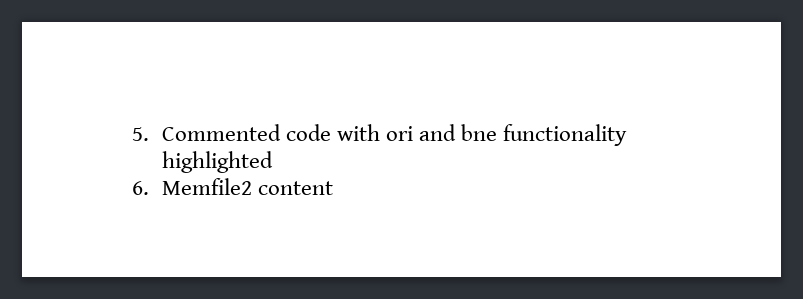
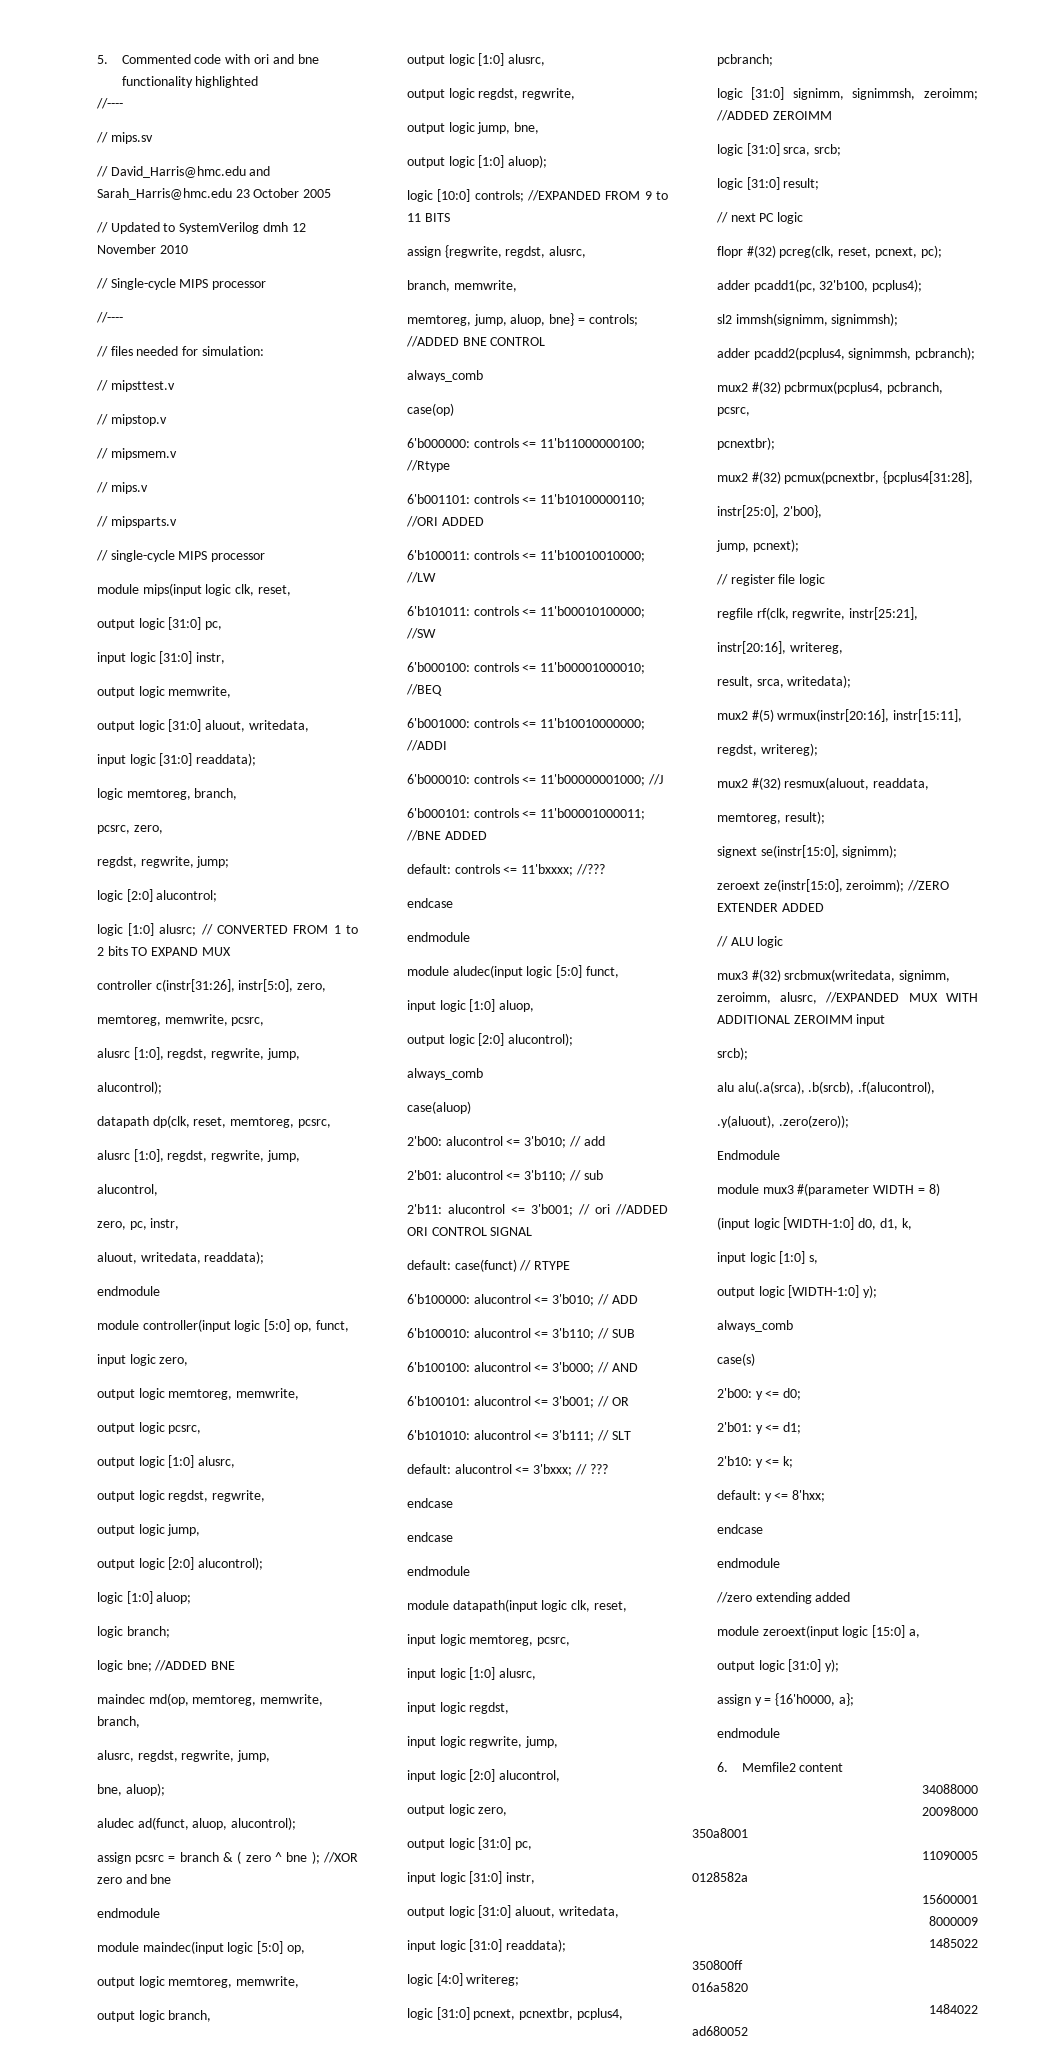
[131,178,333,195] 6. Memfile2 content -> [95,98,123,109] [95,132,153,144] [95,166,271,178] [96,188,332,200] [95,222,306,234] [96,244,188,254] [95,278,267,290] [95,312,123,323] [95,346,264,357] [95,380,175,392] [95,414,167,426] [95,448,177,460] [95,482,148,494] [95,516,177,528] [95,550,266,562] [96,583,291,596] [96,617,223,630] [96,651,226,664] [96,686,232,698] [96,719,309,732] [96,753,257,766] [96,788,238,800] [96,825,163,834] [96,856,230,868] [96,889,218,902] [96,923,358,936] [96,946,231,956] [96,979,327,992] [96,1014,265,1026] [96,1047,300,1060] [96,1081,162,1094] [96,1115,331,1128] [96,1149,300,1162] [96,1184,158,1196] [96,1218,180,1230] [96,1251,265,1264] [96,1286,160,1296] [96,1319,349,1332] [96,1354,189,1366] [96,1388,300,1400] [96,1422,202,1434] [96,1455,236,1468] [96,1490,266,1502] [96,1524,201,1536] [96,1557,264,1570] [96,1591,192,1604] [96,1626,170,1638] [96,1660,236,1672] [96,1693,324,1706] [96,1716,140,1728] [96,1750,271,1762] [96,1783,165,1796] [96,1817,297,1830] [96,1851,358,1864] [96,1874,172,1884] [96,1908,160,1918] [96,1941,305,1954] [96,1976,300,1988] [96,2010,212,2022] [406,53,546,66] [406,88,576,100] [406,122,540,134] [406,155,548,168] [406,189,668,202] [406,213,450,222] [406,245,587,258] [406,280,517,292] [406,313,638,326] [405,336,546,347] [406,370,483,382] [406,403,454,416] [406,438,646,450] [405,460,450,472] [406,494,646,506] [405,516,484,527] [406,550,646,562] [405,572,436,583] [406,606,646,618] [405,628,436,639] [406,662,646,674] [405,684,442,696] [406,718,646,730] [405,740,447,751] [406,774,663,786] [406,808,646,820] [405,830,487,841] [406,864,605,876] [406,898,453,908] [406,932,470,942] [406,965,619,978] [406,999,535,1012] [406,1033,574,1046] [406,1068,483,1080] [406,1101,471,1114] [406,1136,605,1148] [406,1170,603,1182] [406,1204,668,1216] [406,1227,533,1236] [406,1259,571,1272] [406,1294,638,1306] [406,1328,635,1340] [406,1362,638,1374] [406,1396,629,1408] [406,1430,631,1442] [406,1464,608,1476] [406,1498,453,1508] [406,1532,453,1542] [406,1566,470,1576] [406,1599,627,1612] [406,1634,571,1646] [406,1667,537,1680] [406,1702,510,1714] [406,1736,559,1748] [406,1769,561,1782] [406,1804,508,1816] [406,1837,533,1850] [406,1871,536,1884] [406,1905,619,1918] [406,1939,567,1952] [406,1973,520,1986] [406,2007,623,2020] [716,54,773,66] [716,87,978,100] [715,110,832,121] [716,143,842,156] [716,177,820,190] [715,212,804,224] [716,245,942,258] [716,279,923,292] [716,313,899,326] [716,347,976,360] [716,381,944,394] [716,407,750,416] [716,437,775,450] [716,471,974,484] [716,505,822,518] [715,539,799,552] [715,574,826,586] [716,607,919,620] [716,641,843,654] [716,675,852,688] [716,709,963,722] [716,743,818,756] [716,777,930,790] [716,811,825,824] [716,845,898,858] [716,879,950,892] [716,903,824,912] [715,936,784,948] [716,969,951,982] [716,992,978,1004] [716,1014,886,1026] [716,1047,748,1060] [716,1081,936,1094] [716,1115,849,1128] [716,1150,780,1160] [716,1183,940,1196] [716,1217,912,1230] [716,1251,819,1264] [716,1285,878,1298] [716,1320,793,1332] [716,1353,755,1366] [716,1388,802,1400] [716,1422,802,1434] [716,1456,794,1468] [716,1490,826,1502] [716,1524,763,1534] [716,1558,780,1568] [715,1592,851,1604] [716,1625,920,1638] [716,1659,840,1672] [716,1693,854,1706] [716,1728,780,1738] [716,1762,844,1772] [922,1784,978,1794] [922,1806,978,1816] [692,1828,748,1838] [922,1851,978,1860] [692,1872,748,1882] [922,1894,978,1904] [929,1916,978,1926] [929,1938,978,1948] [692,1960,743,1970] [692,1982,748,1992] [929,2004,978,2014] [692,2026,748,2036] //---- // // mips.sv // // David_Harris@hmc.edu and Sarah_Harris@hmc.edu 23 October 2005 // // Updated to SystemVerilog dmh 12 November 2010 // // Single-cycle MIPS processor // //---- // // files needed for simulation: // // mipsttest.v // // mipstop.v // // mipsmem.v // // mips.v // // mipsparts.v // // single-cycle MIPS processor // module mips(input logic clk, reset, // output logic [31:0] pc, // input logic [31:0] instr, // output logic memwrite, // output logic [31:0] aluout, writedata, // input logic [31:0] readdata); // logic memtoreg, branch, // pcsrc, zero, // regdst, regwrite, jump; // logic [2:0] alucontrol; // logic [1:0] alusrc; // CONVERTED FROM 1 to 2 bits TO EXPAND MUX // controller c(instr[31:26], instr[5:0], zero, // memtoreg, memwrite, pcsrc, // alusrc [1:0], regdst, regwrite, jump, // alucontrol); // datapath dp(clk, reset, memtoreg, pcsrc, // alusrc [1:0], regdst, regwrite, jump, // alucontrol, // zero, pc, instr, // aluout, writedata, readdata); // endmodule // module controller(input logic [5:0] op, funct, // input logic zero, // output logic memtoreg, memwrite, // output logic pcsrc, // output logic [1:0] alusrc, // output logic regdst, regwrite, // output logic jump, // output logic [2:0] alucontrol); // logic [1:0] aluop; // logic branch; // logic bne; //ADDED BNE // maindec md(op, memtoreg, memwrite, branch, // alusrc, regdst, regwrite, jump, // bne, aluop); // aludec ad(funct, aluop, alucontrol); // assign pcsrc = branch & ( zero ^ bne ); //XOR zero and bne // endmodule // module maindec(input logic [5:0] op, // output logic memtoreg, memwrite, // output logic branch, // output logic [1:0] alusrc, // output logic regdst, regwrite, // output logic jump, bne, // output logic [1:0] aluop); // logic [10:0] controls; //EXPANDED FROM 9 to 11 BITS // assign {regwrite, regdst, alusrc, // branch, memwrite, // memtoreg, jump, aluop, bne} = controls; //ADDED BNE CONTROL // always_comb // case(op) // 6'b000000: controls <= 11'b11000000100; //Rtype // 6'b001101: controls <= 11'b10100000110; //ORI ADDED // 6'b100011: controls <= 11'b10010010000; //LW // 6'b101011: controls <= 11'b00010100000; //SW // 6'b000100: controls <= 11'b00001000010; //BEQ // 6'b001000: controls <= 11'b10010000000; //ADDI // 6'b000010: controls <= 11'b00000001000; //J // 6'b000101: controls <= 11'b00001000011; //BNE ADDED // default: controls <= 11'bxxxx; //??? // endcase // endmodule // module aludec(input logic [5:0] funct, // input logic [1:0] aluop, // output logic [2:0] alucontrol); // always_comb // case(aluop) // 2'b00: alucontrol <= 3'b010; // add // 2'b01: alucontrol <= 3'b110; // sub // 2'b11: alucontrol <= 3'b001; // ori //ADDED ORI CONTROL SIGNAL // default: case(funct) // RTYPE // 6'b100000: alucontrol <= 3'b010; // ADD // 6'b100010: alucontrol <= 3'b110; // SUB // 6'b100100: alucontrol <= 3'b000; // AND // 6'b100101: alucontrol <= 3'b001; // OR // 6'b101010: alucontrol <= 3'b111; // SLT // default: alucontrol <= 3'bxxx; // ??? // endcase // endcase // endmodule // module datapath(input logic clk, reset, // input logic memtoreg, pcsrc, // input logic [1:0] alusrc, // input logic regdst, // input logic regwrite, jump, // input logic [2:0] alucontrol, // output logic zero, // output logic [31:0] pc, // input logic [31:0] instr, // output logic [31:0] aluout, writedata, // input logic [31:0] readdata); // logic [4:0] writereg; // logic [31:0] pcnext, pcnextbr, pcplus4, pcbranch; // logic [31:0] signimm, signimmsh, zeroimm; //ADDED ZEROIMM // logic [31:0] srca, srcb; // logic [31:0] result; // // next PC logic // flopr #(32) pcreg(clk, reset, pcnext, pc); // adder pcadd1(pc, 32'b100, pcplus4); // sl2 immsh(signimm, signimmsh); // adder pcadd2(pcplus4, signimmsh, pcbranch); // mux2 #(32) pcbrmux(pcplus4, pcbranch, pcsrc, // pcnextbr); // mux2 #(32) pcmux(pcnextbr, {pcplus4[31:28], // instr[25:0], 2'b00}, // jump, pcnext); // // register file logic // regfile rf(clk, regwrite, instr[25:21], // instr[20:16], writereg, // result, srca, writedata); // mux2 #(5) wrmux(instr[20:16], instr[15:11], // regdst, writereg); // mux2 #(32) resmux(aluout, readdata, // memtoreg, result); // signext se(instr[15:0], signimm); // zeroext ze(instr[15:0], zeroimm); //ZERO EXTENDER ADDED // // ALU logic // mux3 #(32) srcbmux(writedata, signimm, zeroimm, alusrc, //EXPANDED MUX WITH ADDITIONAL ZEROIMM input // srcb); // alu alu(.a(srca), .b(srcb), .f(alucontrol), // .y(aluout), .zero(zero)); // Endmodule // module mux3 #(parameter WIDTH = 8) // (input logic [WIDTH-1:0] d0, d1, k, // input logic [1:0] s, // output logic [WIDTH-1:0] y); // always_comb // case(s) // 2'b00: y <= d0; // 2'b01: y <= d1; // 2'b10: y <= k; // default: y <= 8'hxx; // endcase // endmodule // //zero extending added // module zeroext(input logic [15:0] a, // output logic [31:0] y); // assign y = {16'h0000, a}; // endmodule // 6. Memfile2 content // 34088000 // 20098000 // 350a8001 // 11090005 // 0128582a // 15600001 // 8000009 // 1485022 // 350800ff // 016a5820 // 1484022 // ad680052

